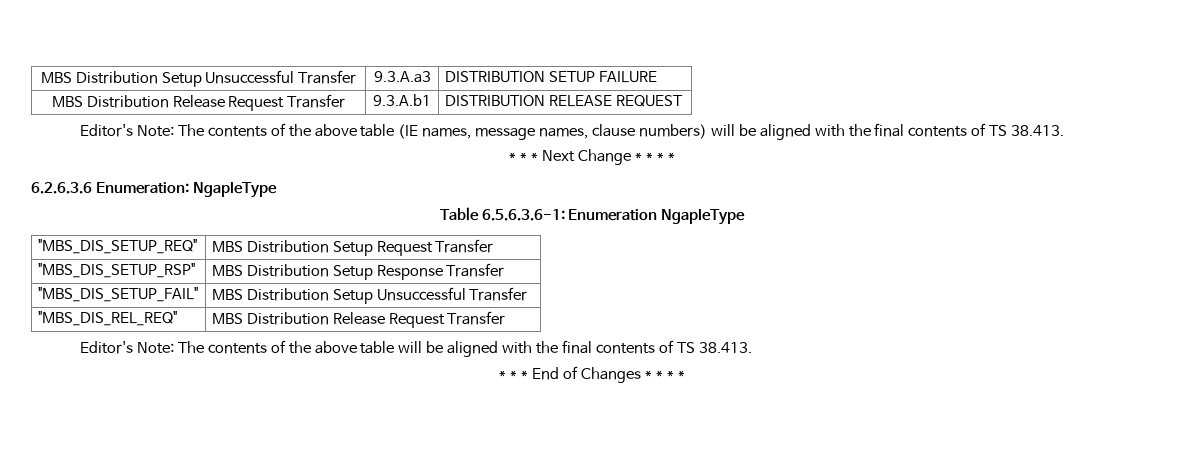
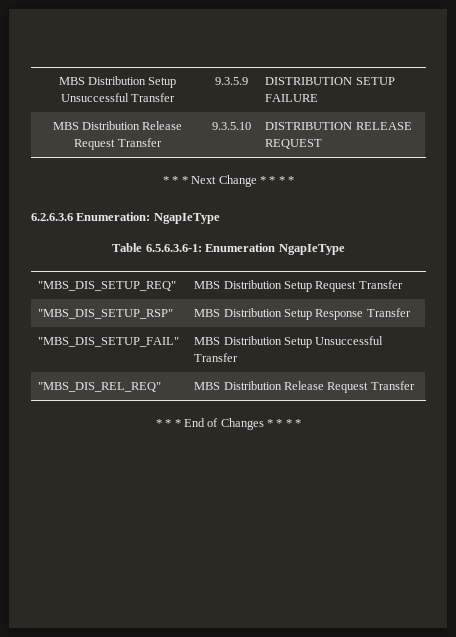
[373,71,431,83] 9.3.A.a3 -> [214,77,248,85] 9.3.5.9
[373,94,431,106] 9.3.A.b1 -> [211,122,251,130] 9.3.5.10
[80,123,1065,140] // Editor's Note: The contents of the above table (IE names, message names, clause numbers) will be aligned with the final contents of TS 38.413. -> (323, 144) none
[80,340,752,357] // Editor's Note: The contents of the above table will be aligned with the final contents of TS 38.413. -> (415, 385) none

